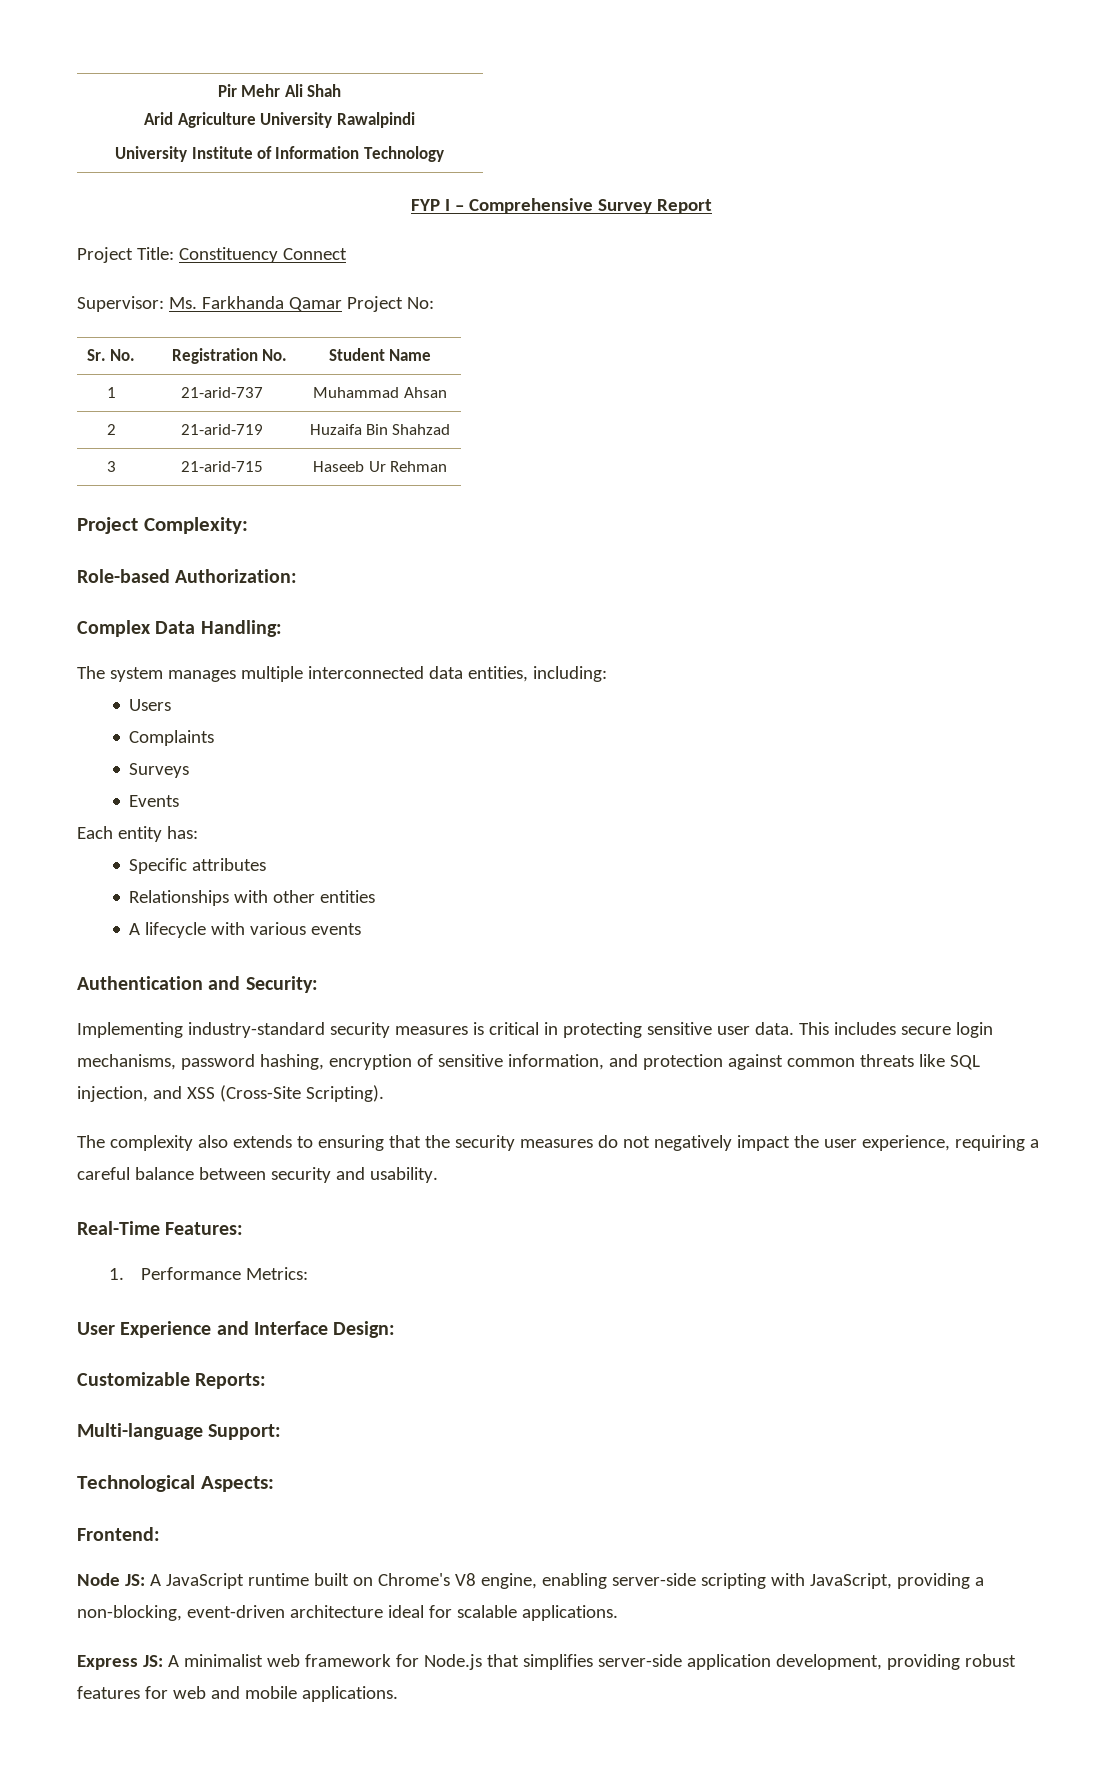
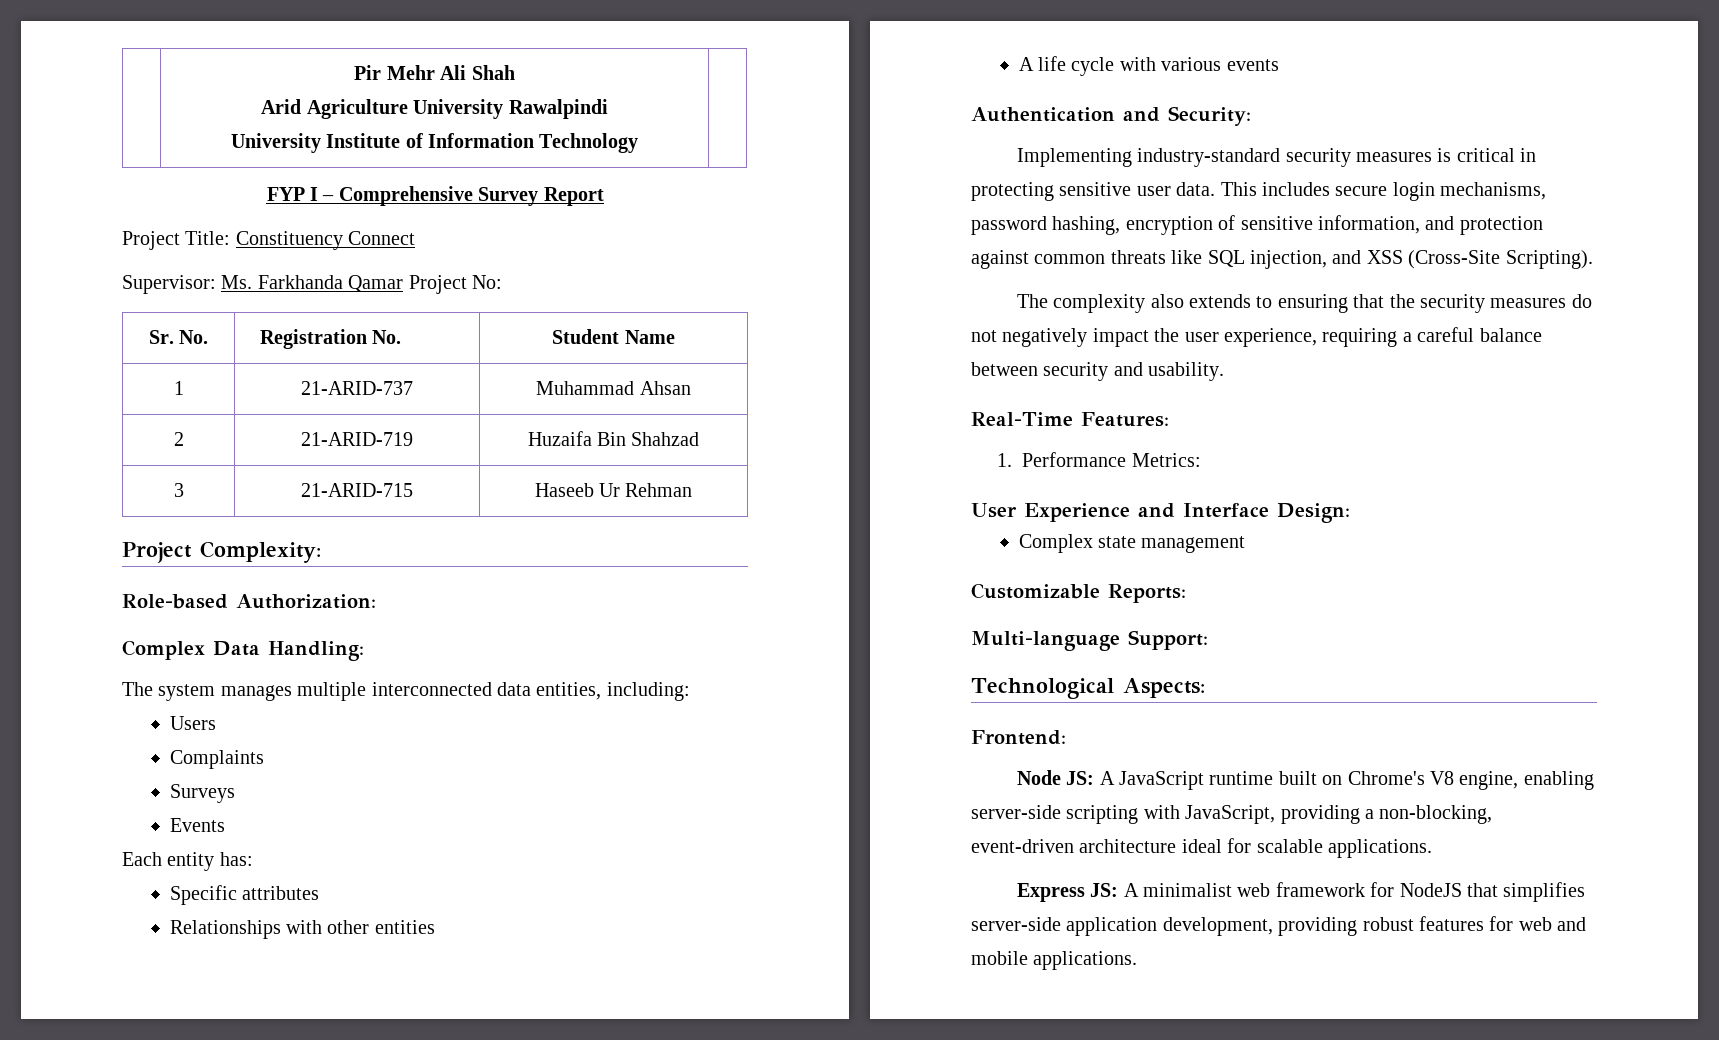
[181,387,263,398] 21-arid-737 -> [301,381,413,395] 21-ARID-737
[181,424,263,435] 21-arid-719 -> [301,432,413,446] 21-ARID-719
[181,461,263,472] 21-arid-715 -> [301,483,413,497] 21-ARID-715
[145,922,207,938] lifecycle -> [1038,56,1115,76] life cycle
(396, 1329) none -> [1018,534,1246,553] // Complex state management
[423,1654,482,1670] Node.js -> [1399,883,1462,897] NodeJS

